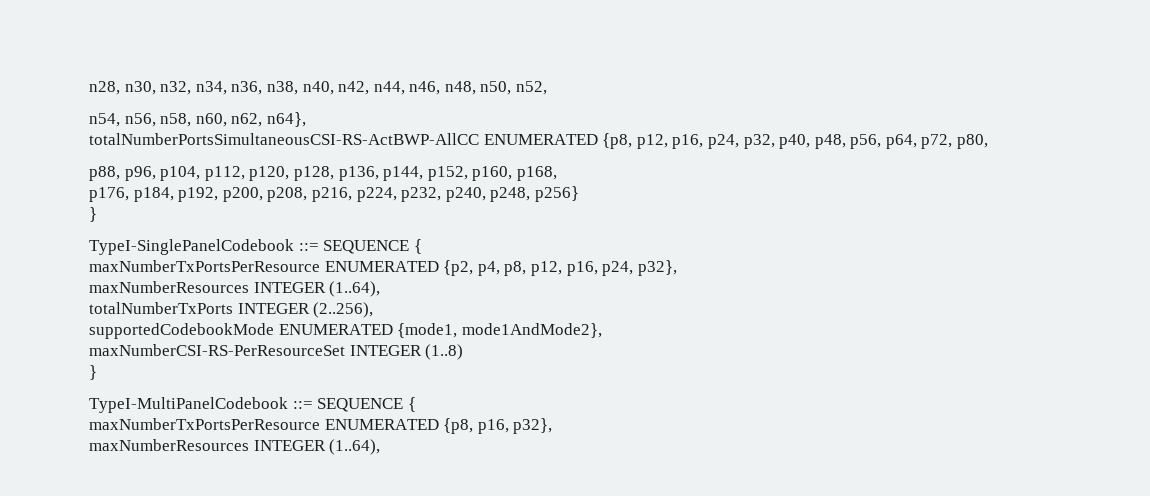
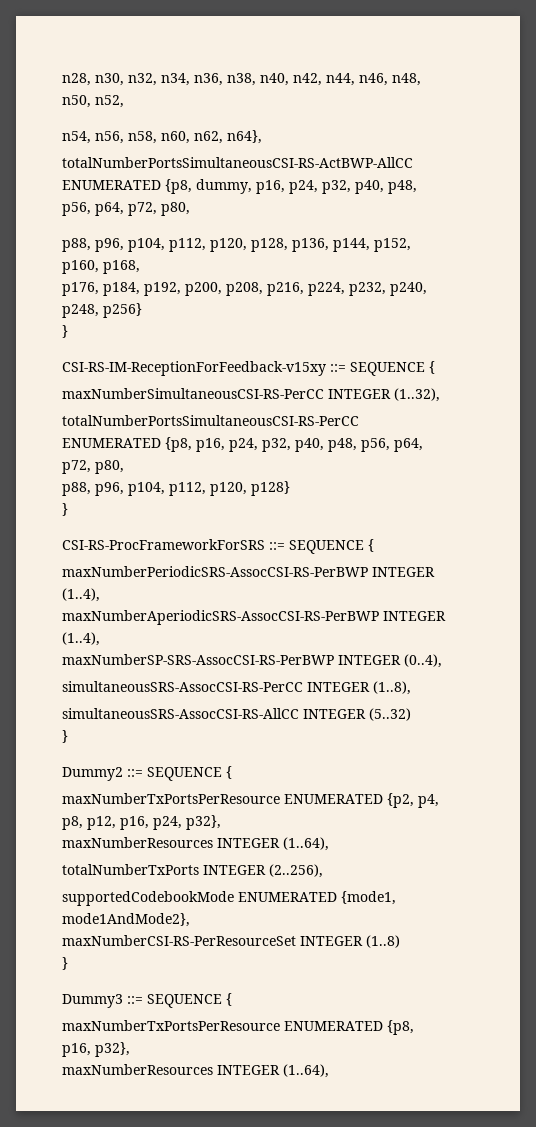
[636,134,668,149] p12, -> [196,179,252,194] dummy,
[89,239,294,255] TypeI-SinglePanelCodebook -> [62,361,435,376] [62,388,440,402] [62,415,359,426] [62,437,423,452] [62,460,124,474] [62,481,290,496] [62,503,68,516] [62,539,374,554] [62,566,435,577] [62,588,100,602] [62,610,446,625] [62,632,100,646] [62,654,442,668] [62,681,411,695] [62,708,411,721] [62,730,68,743] [62,767,123,781] CSI-RS-IM-ReceptionForFeedback-v15xy ::= SEQUENCE { // maxNumberSimultaneousCSI-RS-PerCC INTEGER (1..32), // totalNumberPortsSimultaneousCSI-RS-PerCC ENUMERATED {p8, p16, p24, p32, p40, p48, p56, p64, p72, p80, // p88, p96, p104, p112, p120, p128} // } // CSI-RS-ProcFrameworkForSRS ::= SEQUENCE { // maxNumberPeriodicSRS-AssocCSI-RS-PerBWP INTEGER (1..4), // maxNumberAperiodicSRS-AssocCSI-RS-PerBWP INTEGER (1..4), // maxNumberSP-SRS-AssocCSI-RS-PerBWP INTEGER (0..4), // simultaneousSRS-AssocCSI-RS-PerCC INTEGER (1..8), // simultaneousSRS-AssocCSI-RS-AllCC INTEGER (5..32) // } // Dummy2
[89,397,288,413] TypeI-MultiPanelCodebook -> [62,994,123,1008] Dummy3

